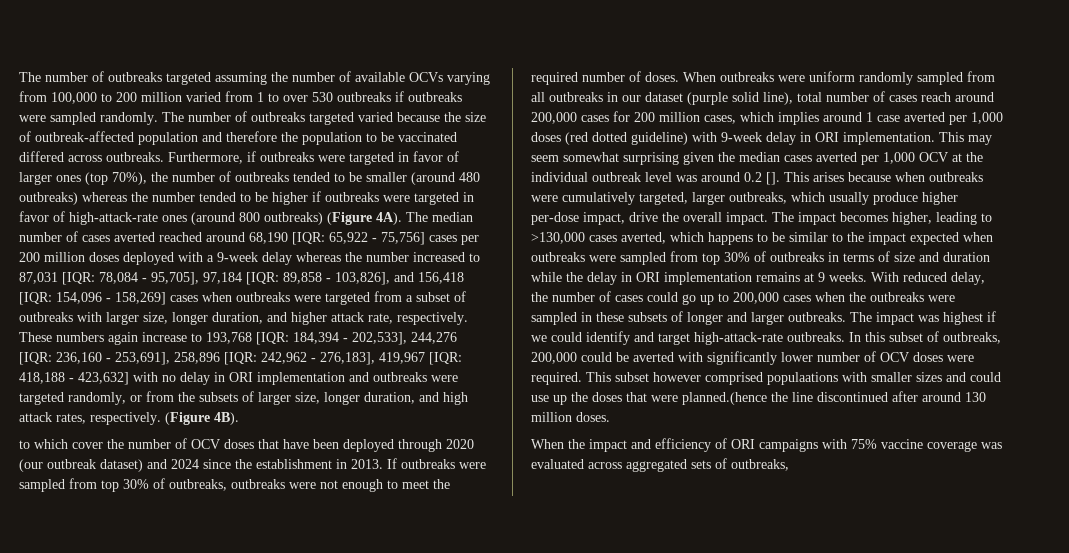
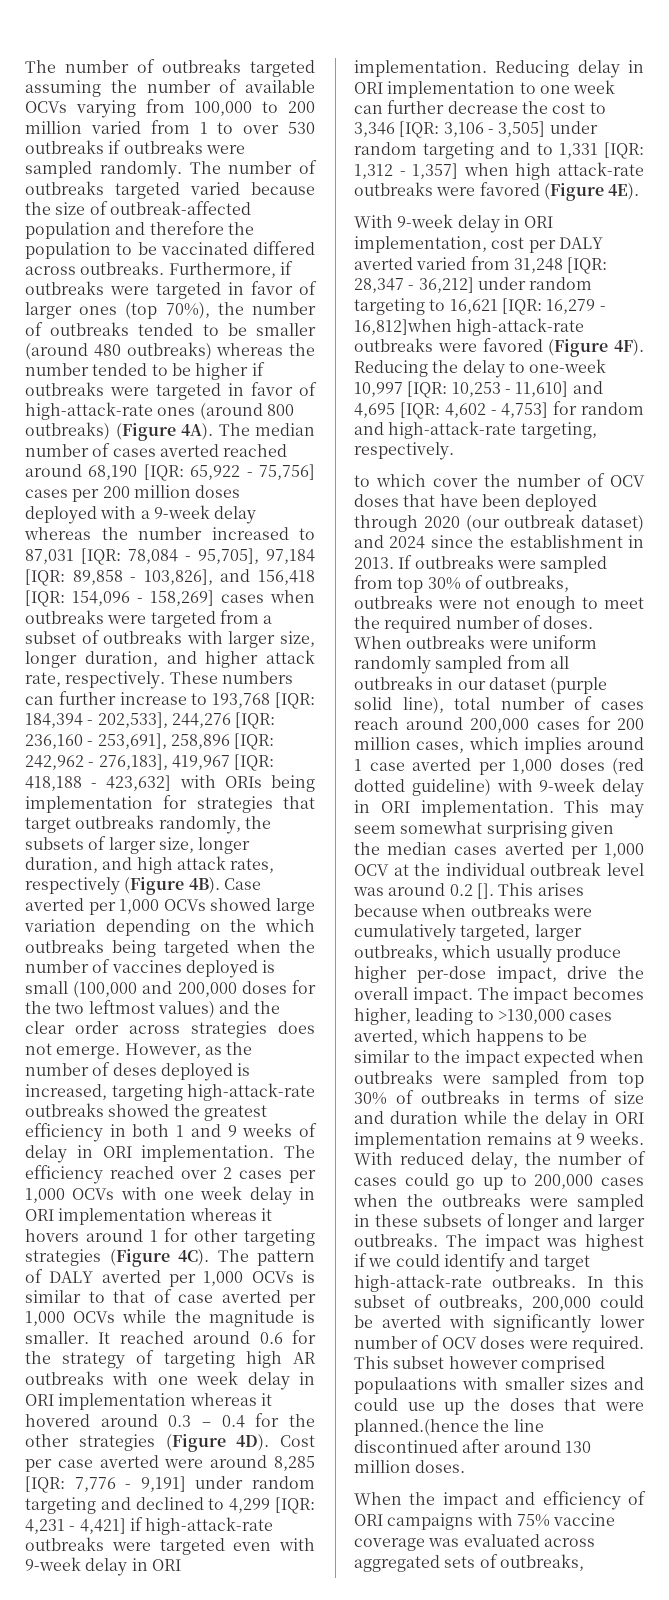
[108,332,138,345] again -> [25,691,116,705] can further
[162,372,458,385] [19,391,174,405] no delay in ORI implementation and outbreaks were targeted randomly, or from -> [224,775,315,792] [25,795,315,813] [25,815,241,834] ORIs being implementation for strategies that target outbreaks randomly,
[90,412,161,425] respectively. -> [25,877,120,895] respectively
(239, 418) none -> [223,878,261,890] [25,898,315,915] [24,919,315,936] [25,939,315,957] [25,959,276,978] [25,980,316,998] [25,1000,280,1018] [25,1021,315,1038] [25,1042,253,1059] [25,1062,251,1081] [25,1083,315,1101] [25,1103,267,1121] [25,1123,318,1142] [25,1145,315,1163] [25,1165,316,1184] [25,1186,315,1205] [25,1208,272,1225] [25,1228,315,1246] [25,1249,315,1267] [25,1269,315,1287] [25,1289,316,1307] [25,1310,315,1327] [25,1330,316,1344] [25,1350,316,1369] [25,1371,315,1390] [25,1393,272,1410] [25,1413,315,1428] [25,1434,315,1452] [25,1455,315,1472] [25,1476,315,1493] [25,1497,315,1514] [25,1517,274,1535] [25,1537,315,1555] [25,1557,181,1576] [354,60,644,78] [354,80,616,98] [354,100,606,114] [354,121,598,138] [354,142,644,159] [354,162,644,180] [354,182,640,201] [354,214,554,233] [354,236,603,253] [354,256,608,274] [354,277,593,293] [354,298,606,315] [354,318,585,336] [354,338,644,357] [354,359,607,378] [354,381,603,398] [354,401,644,419] [354,421,597,439] [354,442,454,460] Case averted per 1,000 OCVs showed large variation depending on the which outbreaks being targeted when the number of vaccines deployed is small (100,000 and 200,000 doses for the two leftmost values) and the clear order across strategies does not emerge. However, as the number of deses deployed is increased, targeting high-attack-rate outbreaks showed the greatest efficiency in both 1 and 9 weeks of delay in ORI implementation. The efficiency reached over 2 cases per 1,000 OCVs with one week delay in ORI implementation whereas it hovers around 1 for other targeting strategies (Figure 4C). The pattern of DALY averted per 1,000 OCVs is similar to that of case averted per 1,000 OCVs while the magnitude is smaller. It reached around 0.6 for the strategy of targeting high AR outbreaks with one week delay in ORI implementation whereas it hovered around 0.3 – 0.4 for the other strategies (Figure 4D). Cost per case averted were around 8,285 [IQR: 7,776 - 9,191] under random targeting and declined to 4,299 [IQR: 4,231 - 4,421] if high-attack-rate outbreaks were targeted even with 9-week delay in ORI implementation. Reducing delay in ORI implementation to one week can further decrease the cost to 3,346 [IQR: 3,106 - 3,505] under random targeting and to 1,331 [IQR: 1,312 - 1,357] when high attack-rate outbreaks were favored (Figure 4E). // With 9-week delay in ORI implementation, cost per DALY averted varied from 31,248 [IQR: 28,347 - 36,212] under random targeting to 16,621 [IQR: 16,279 - 16,812]when high-attack-rate outbreaks were favored (Figure 4F). Reducing the delay to one-week 10,997 [IQR: 10,253 - 11,610] and 4,695 [IQR: 4,602 - 4,753] for random and high-attack-rate targeting, respectively.

